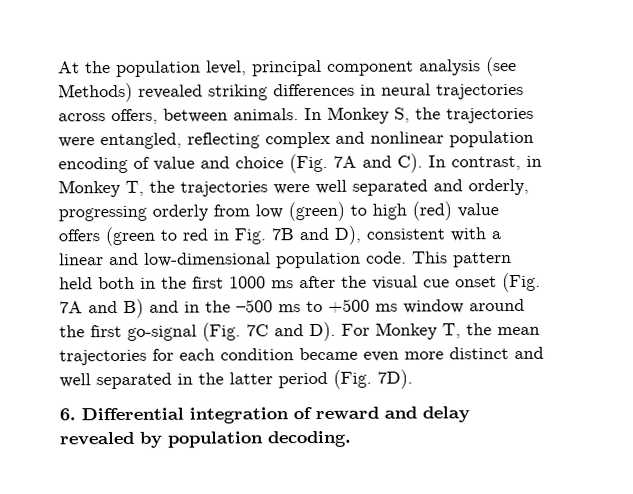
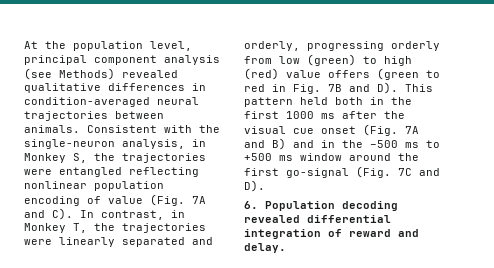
[208,84,268,101] striking -> [24,83,101,93] qualitative
(376, 90) none -> [24,97,150,107] condition-averaged
[58,107,322,125] across offers, between animals. In -> [115,111,164,119] [24,125,220,133] [24,139,206,149] between animals. Consistent with the single-neuron analysis, in
[100,131,365,150] entangled, reflecting complex and -> [59,167,199,177] entangled reflecting
[200,156,284,169] and choice -> (143, 200) none
[315,179,347,195] well -> [59,237,115,247] linearly
[334,225,501,245] [59,251,407,269] D), consistent with a linear and low-dimensional population code. -> [377,82,398,94] D).
[341,322,540,340] [59,346,544,366] [59,369,413,390] [59,406,470,424] [59,430,352,448] For Monkey T, the mean trajectories for each condition became even more distinct and well separated in the latter period (Fig. 7D). // 6. Differential integration of reward and delay revealed by population decoding. -> [244,201,398,211] [244,215,391,223] [244,229,419,239] [244,243,286,253] // 6. Population decoding revealed differential integration of reward and delay.

